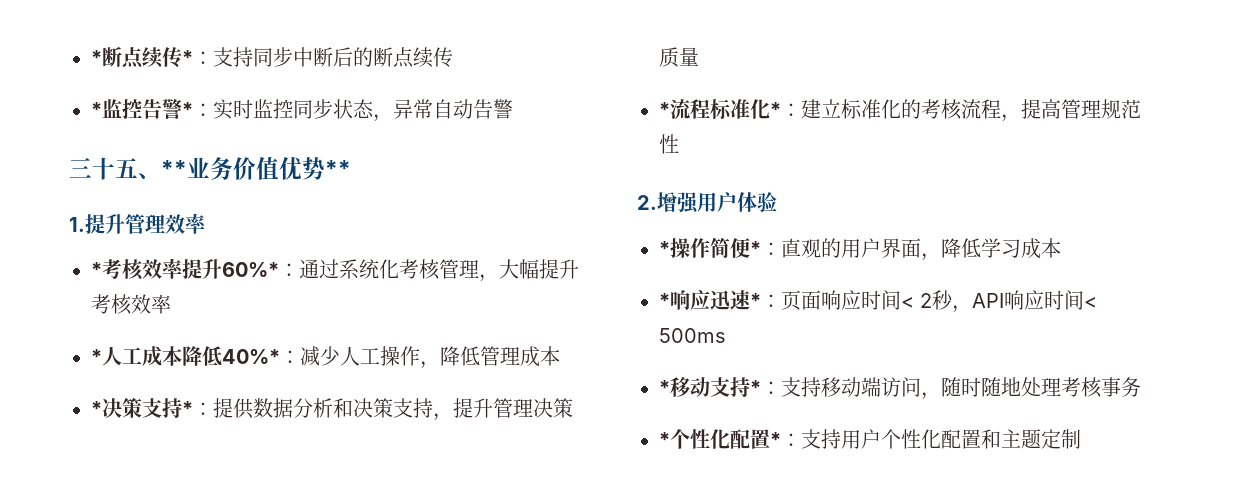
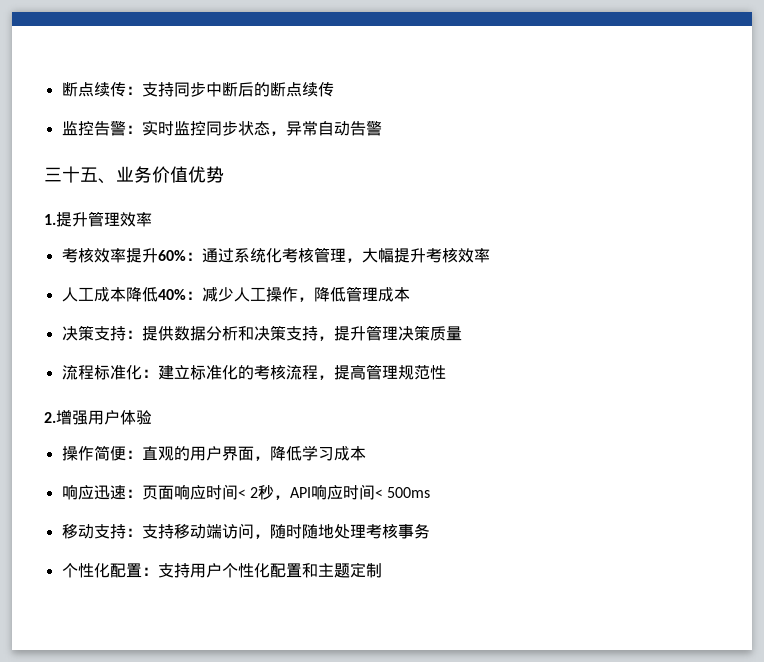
[91,46,193,69] *断点续传* -> [61,82,126,97] 断点续传
[91,102,102,117] * -> (334, 89) none
[182,102,193,117] * -> (126, 128) none
[161,160,187,177] ** -> (116, 181) none
[325,160,351,177] ** -> (224, 174) none
[91,262,102,277] * -> (152, 219) none
[222,262,279,277] 60%* -> [157,250,186,261] 60%
[91,349,102,364] * -> (490, 255) none
[222,349,280,364] 40%* -> [157,289,186,300] 40%
[91,398,193,418] *决策支持* -> [61,325,126,341] 决策支持
[659,102,670,117] * -> (462, 333) none
[770,102,781,117] * -> (142, 372) none
[659,241,670,256] * -> (152, 417) none
[750,241,761,256] * -> (126, 453) none
[659,293,670,308] * -> (366, 453) none
[750,293,761,308] * -> (126, 492) none
[659,380,670,395] * -> (431, 492) none
[750,380,761,395] * -> (126, 531) none
[659,429,781,449] *个性化配置* -> [61,563,142,578] 个性化配置

